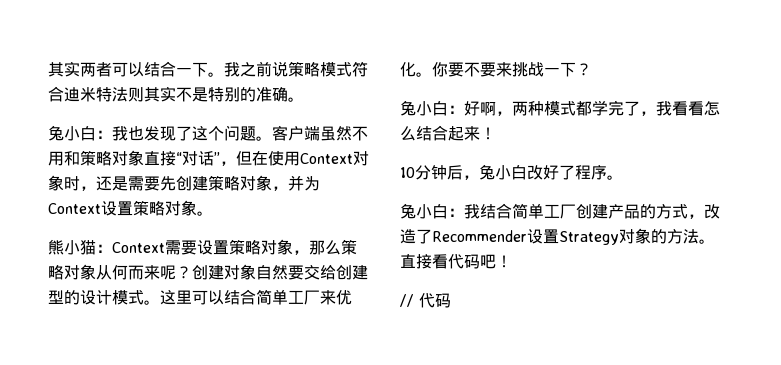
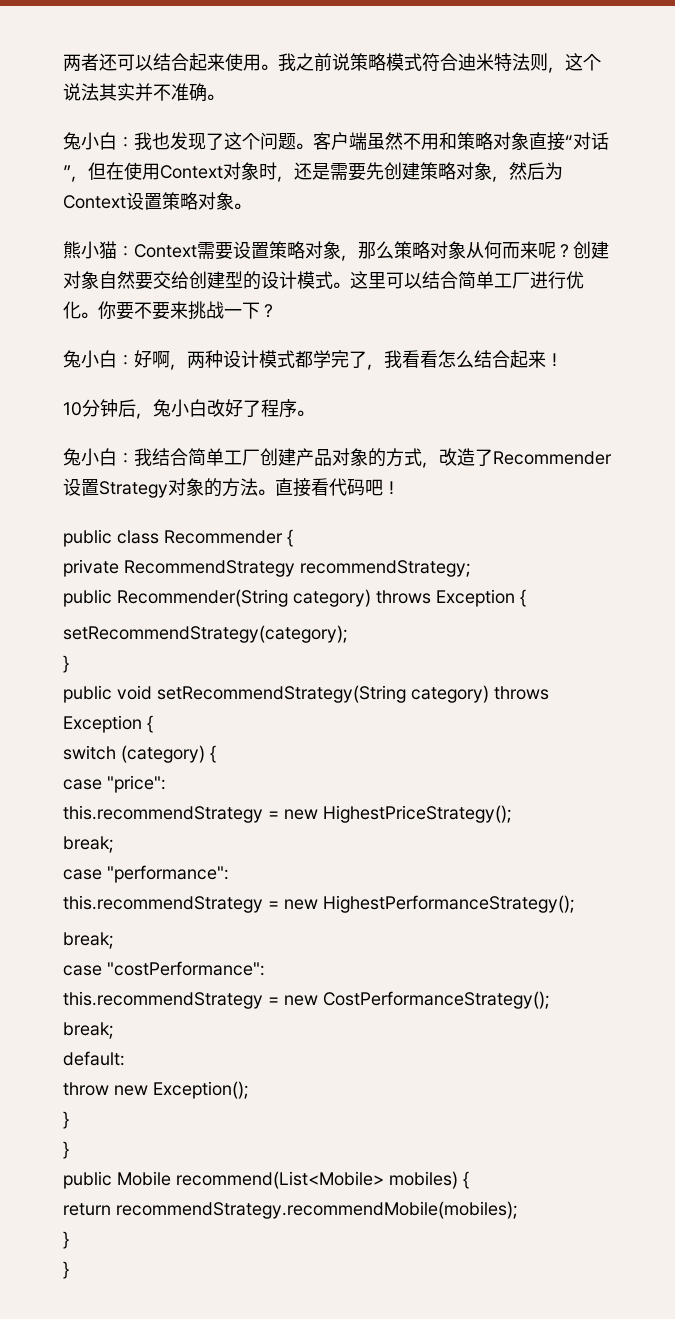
[48,61,208,77] 其实两者可以结合一下 -> [63,53,261,71] 两者还可以结合起来使用
[144,86,256,102] 其实不是特别的 -> [548,53,601,73] [63,83,171,101] ，这个说法其实并不
[288,175,304,191] 并 -> [509,162,545,180] 然后
[320,290,336,305] 来 -> [530,271,566,289] 进行
(544, 108) none -> [223,350,259,368] 设计
(640, 211) none -> [332,448,368,466] 对象
[400,293,451,308] // 代码 -> [63,529,293,547] [63,559,471,577] [63,589,526,607] [63,625,348,643] [63,655,69,673] [63,685,549,703] [63,715,153,733] [63,745,216,763] [63,775,166,793] [63,805,512,823] [63,836,114,853] [63,865,229,883] [63,895,575,913] [63,932,114,949] [63,961,265,976] [63,991,550,1009] [63,1022,114,1039] [63,1051,125,1066] [63,1081,249,1099] [63,1111,69,1129] [63,1141,69,1159] [63,1171,469,1189] [63,1201,518,1219] [63,1231,69,1249] [63,1261,69,1279] public class Recommender { // private RecommendStrategy recommendStrategy; // public Recommender(String category) throws Exception { // setRecommendStrategy(category); // } // public void setRecommendStrategy(String category) throws Exception { // switch (category) { // case "price": // this.recommendStrategy = new HighestPriceStrategy(); // break; // case "performance": // this.recommendStrategy = new HighestPerformanceStrategy(); // break; // case "costPerformance": // this.recommendStrategy = new CostPerformanceStrategy(); // break; // default: // throw new Exception(); // } // } // public Mobile recommend(List<Mobile> mobiles) { // return recommendStrategy.recommendMobile(mobiles); // } // }

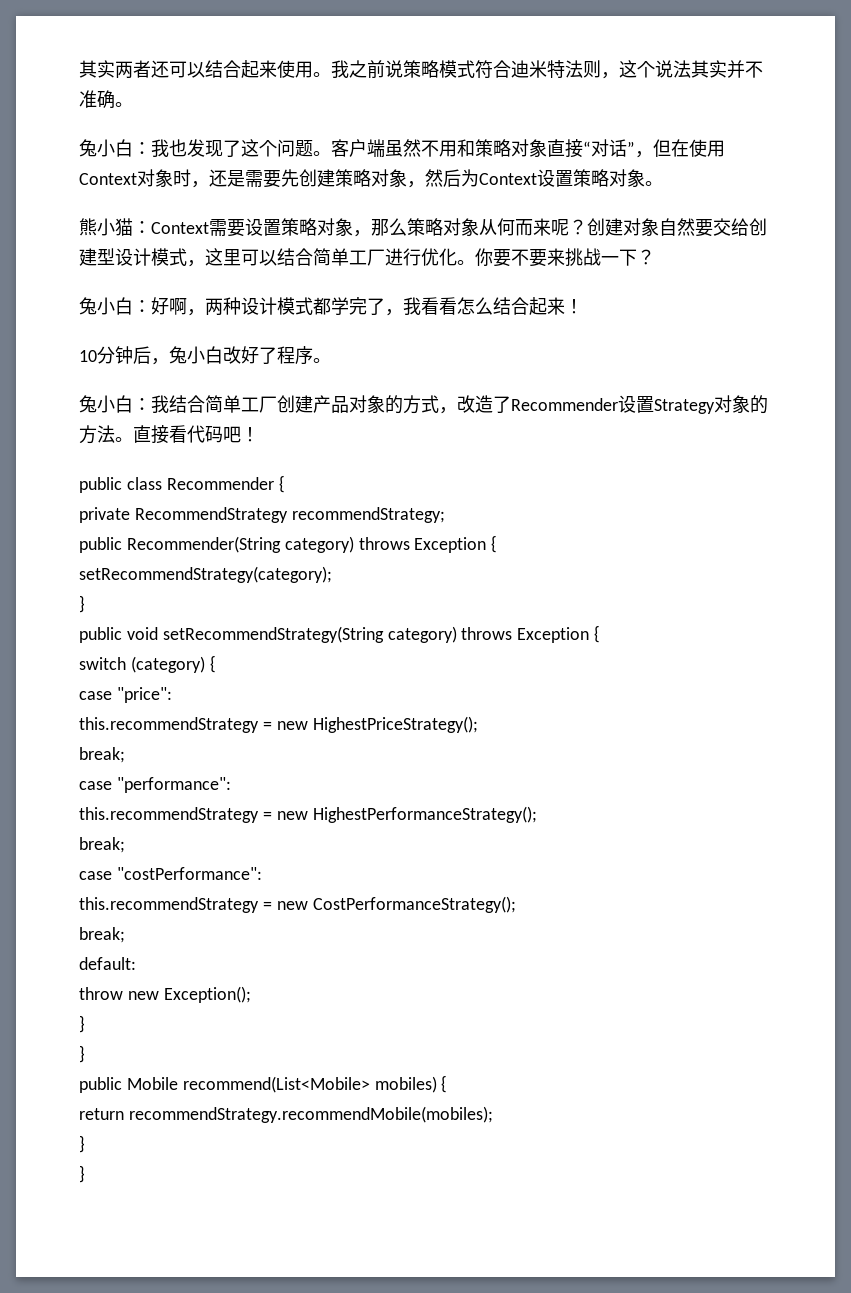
(63, 62) none -> [79,60,115,78] 其实
[243,271,350,290] 的设计模式。 -> [115,248,205,267] 设计模式，

